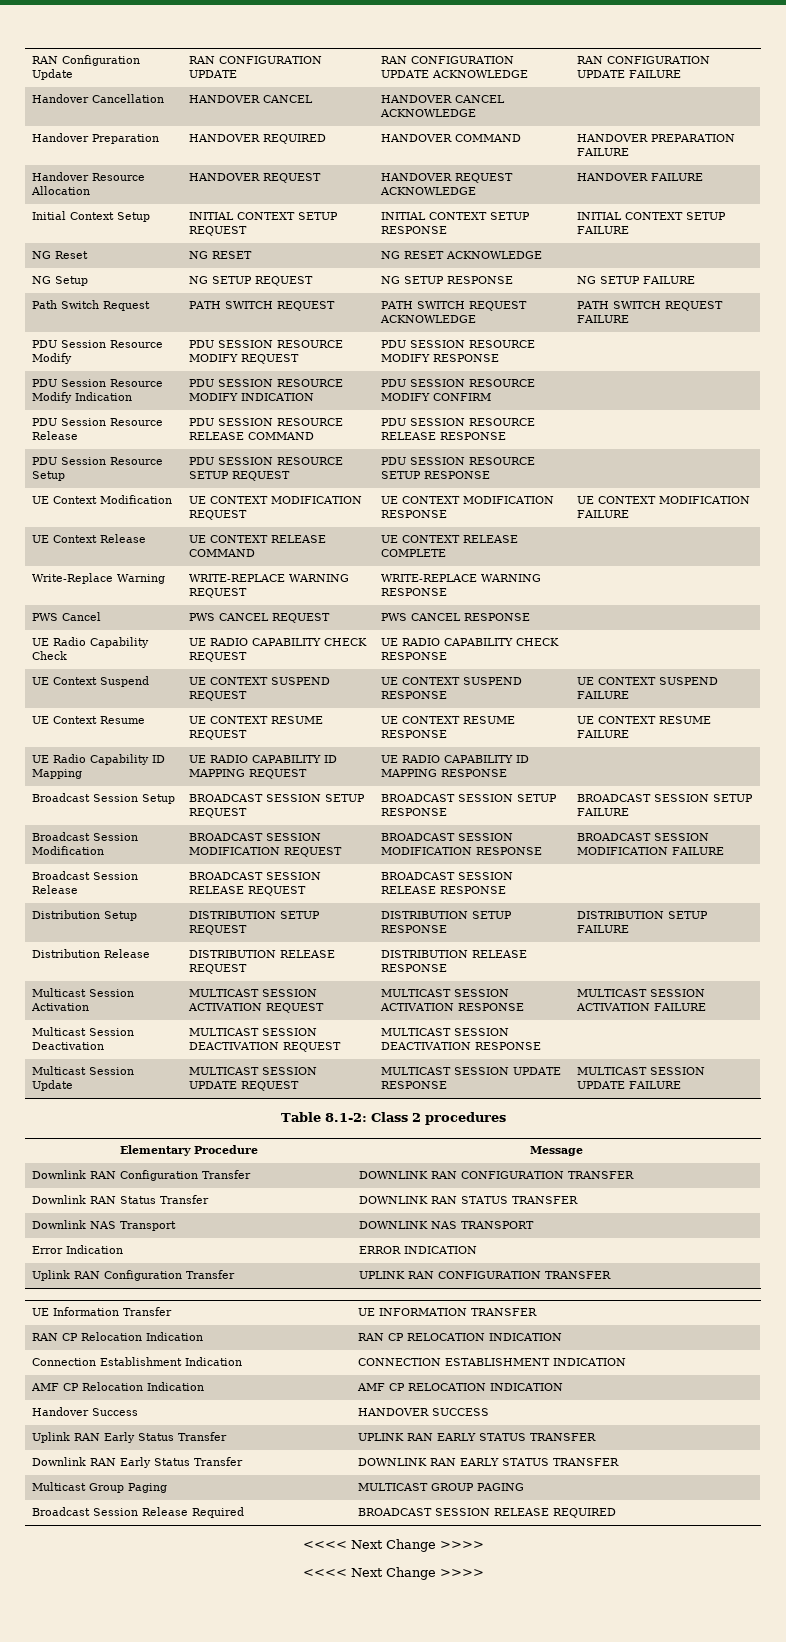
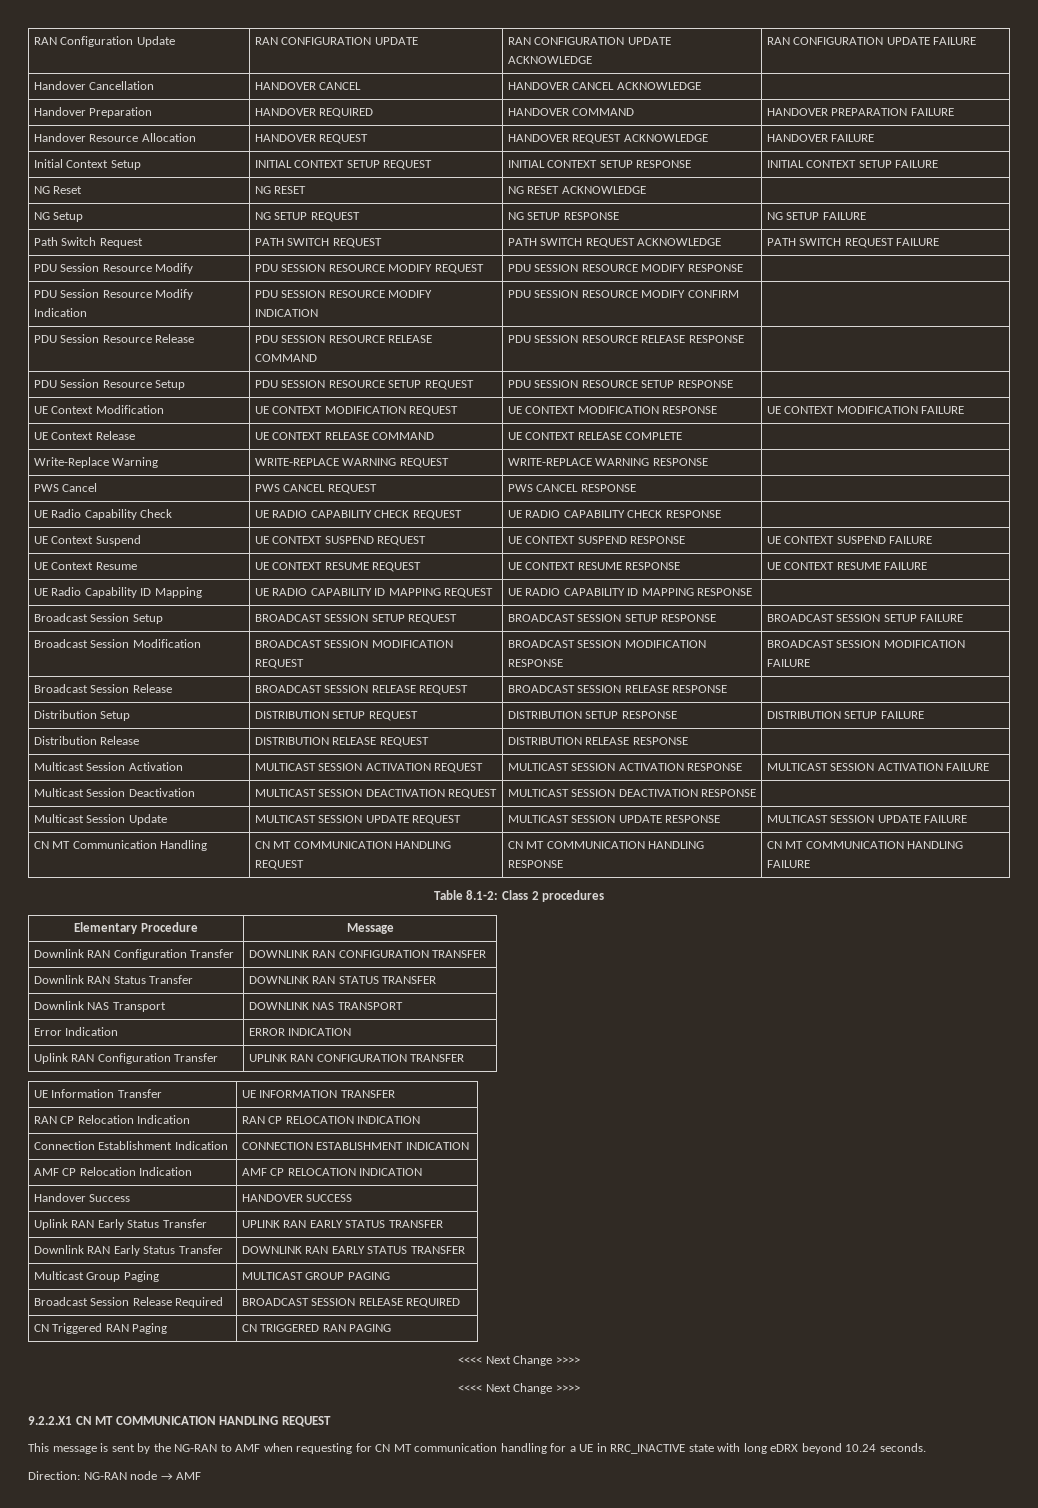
(681, 1085) none -> [33,840,208,851] [254,841,452,849] [254,860,304,870] [507,841,705,849] [507,860,563,868] [766,841,964,849] [766,860,810,868] // CN MT Communication Handling | CN MT COMMUNICATION HANDLING REQUEST | CN MT COMMUNICATION HANDLING RESPONSE | CN MT COMMUNICATION HANDLING FAILURE
(616, 1513) none -> [33,1323,168,1334] [241,1324,392,1332] // CN Triggered RAN Paging | CN TRIGGERED RAN PAGING
(484, 1573) none -> [28,1416,331,1427] [28,1443,926,1454] [28,1471,202,1480] // 9.2.2.X1 CN MT COMMUNICATION HANDLING REQUEST // This message is sent by the NG-RAN to AMF when requesting for CN MT communication handling for a UE in RRC_INACTIVE state with long eDRX beyond 10.24 seconds. // Direction: NG-RAN node → AMF

